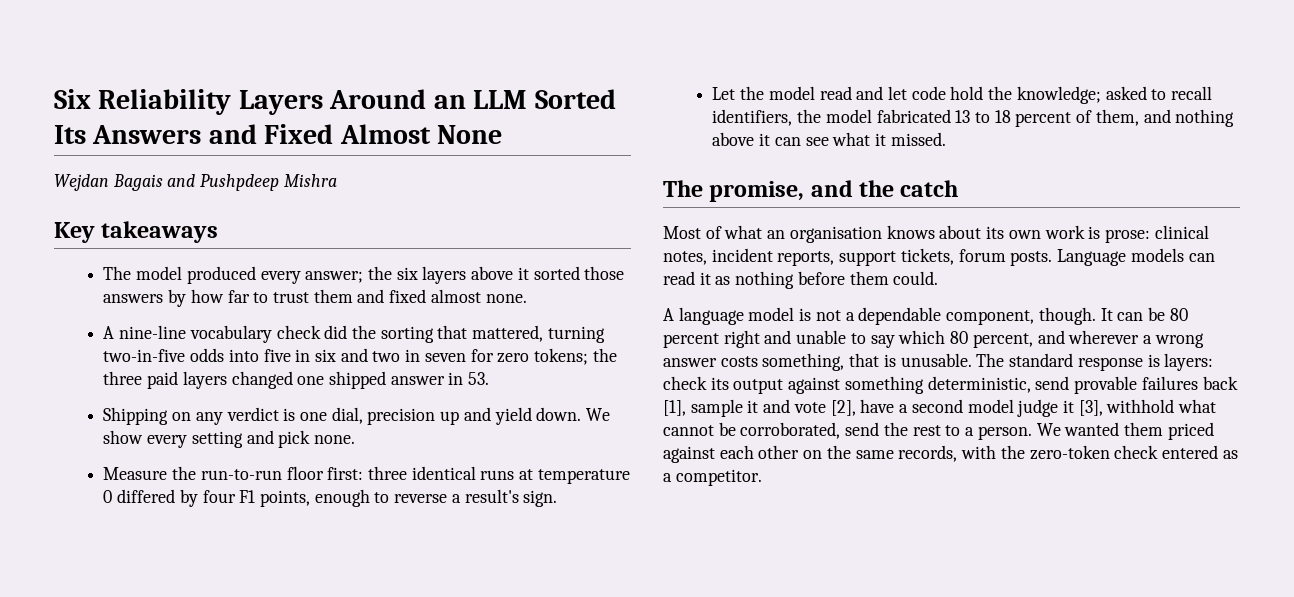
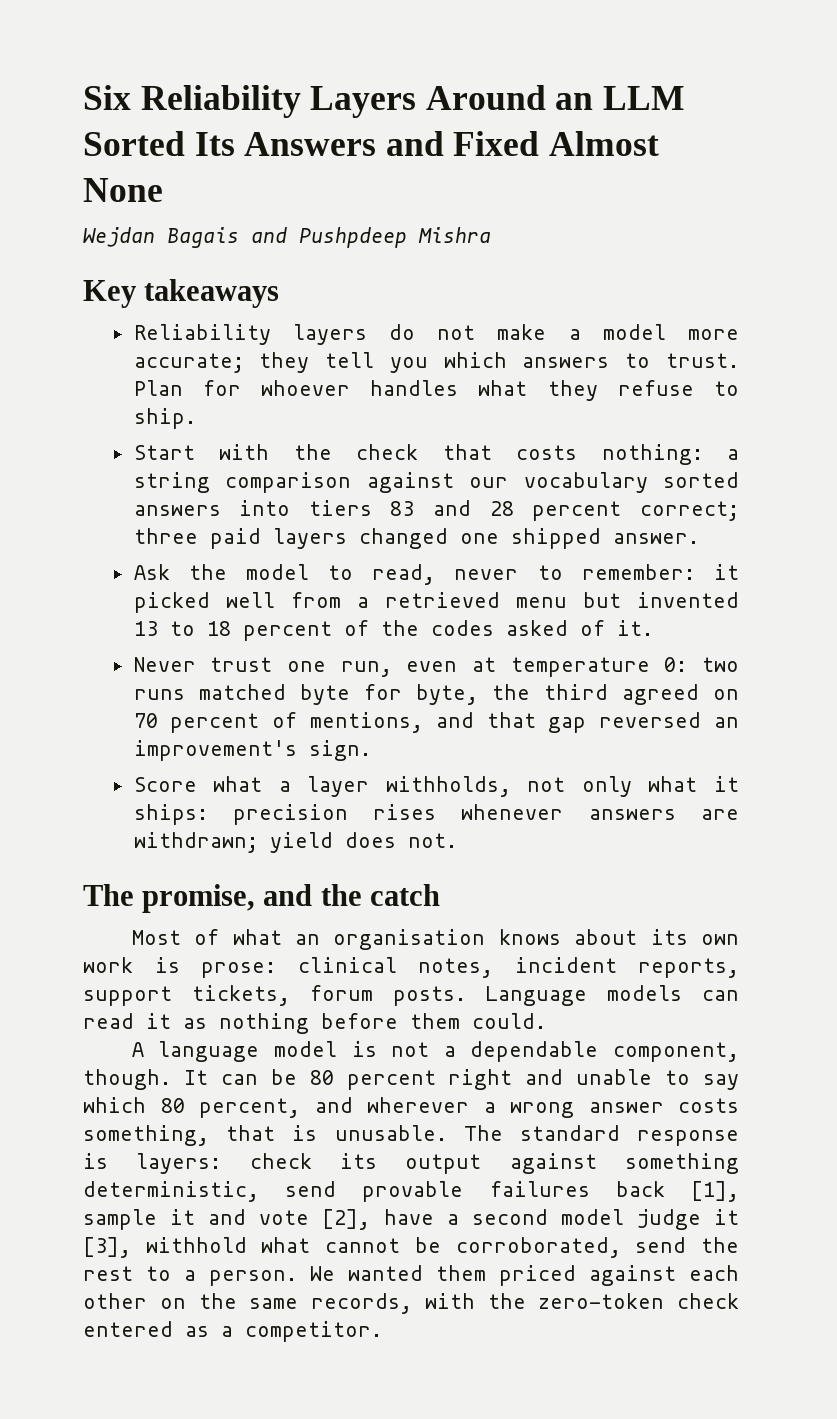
[103,266,625,284] [103,289,527,307] [103,325,605,343] [103,348,617,365] The model produced every answer; the six layers above it sorted those answers by how far to trust them and fixed almost none. // A nine-line vocabulary check did the sorting that mattered, turning two-in-five odds into five in six and two in seven for zero tokens; the -> [133,324,739,345] [133,352,739,373] [133,380,739,401] [133,408,196,429] [133,444,739,465] [133,472,739,493] [133,500,739,521] Reliability layers do not make a model more accurate; they tell you which answers to trust. Plan for whoever handles what they refuse to ship. // Start with the check that costs nothing: a string comparison against our vocabulary sorted answers into tiers 83 and 28 percent correct;
[390,372,490,385] [103,407,611,425] [103,430,356,448] [103,466,630,484] [103,489,558,507] [712,86,1213,104] [712,109,951,126] answer in 53. // Shipping on any verdict is one dial, precision up and yield down. We show every setting and pick none. // Measure the run-to-run floor first: three identical runs at temperature 0 differed by four F1 points, enough to reverse a result's sign. // Let the model read and let code hold the knowledge; asked to recall identifiers, the model fabricated -> [612,533,699,544] [133,564,739,585] [133,592,739,613] answer. // Ask the model to read, never to remember: it picked well from a retrieved menu but invented
[1095,109,1235,127] [712,132,946,146] them, and nothing above it can see what it missed. -> [380,620,653,636] [133,657,739,677] [133,684,739,705] [133,712,739,733] [133,740,371,761] [133,776,739,797] [133,804,739,825] [133,832,457,853] the codes asked of it. // Never trust one run, even at temperature 0: two runs matched byte for byte, the third agreed on 70 percent of mentions, and that gap reversed an improvement's sign. // Score what a layer withholds, not only what it ships: precision rises whenever answers are withdrawn; yield does not.

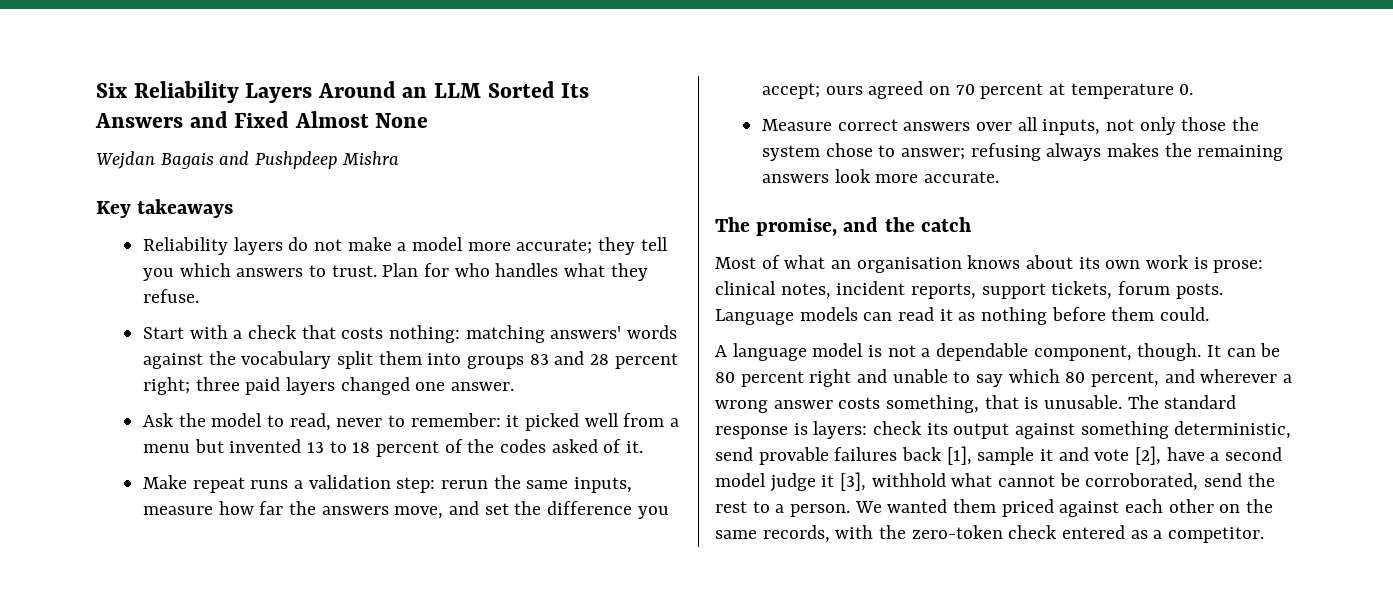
[260,380,350,396] whoever -> [454,263,490,277] who
[617,380,739,396] [133,408,196,429] refuse to ship. -> [142,289,199,303] refuse.
[293,444,332,460] the -> [233,330,243,339] a
[727,449,739,460] [133,472,739,493] [133,500,372,516] a string comparison against our vocabulary sorted answers into tiers -> [465,325,677,343] [142,351,524,369] matching answers' words against the vocabulary split them into groups
[640,501,739,521] correct; -> [142,377,190,395] right;
[510,528,601,549] shipped -> (446, 386) none
[384,592,500,608] retrieved -> (679, 422) none
[133,657,739,677] [133,684,739,705] [133,712,739,733] [133,740,371,761] [133,776,739,797] [133,804,739,825] [133,832,457,853] Never trust one run, even at temperature 0: two runs matched byte for byte, the third agreed on 70 percent of mentions, and that gap reversed an improvement's sign. // Score what a layer withholds, not only what it ships: precision rises whenever answers are withdrawn; yield does not. -> [142,475,632,493] [142,501,669,519] [761,81,1194,99] [761,117,1259,135] [761,143,1284,161] [761,169,999,183] Make repeat runs a validation step: rerun the same inputs, measure how far the answers move, and set the difference you accept; ours agreed on 70 percent at temperature 0. // Measure correct answers over all inputs, not only those the system chose to answer; refusing always makes the remaining answers look more accurate.

